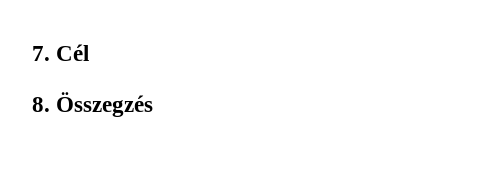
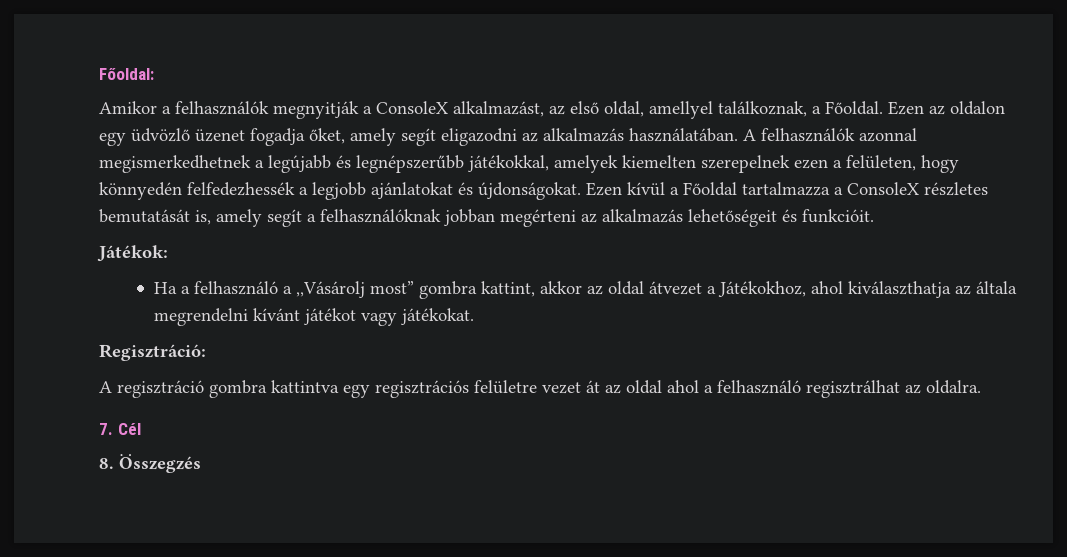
(32, 53) none -> [99,68,154,80] [99,101,1005,119] [99,128,917,146] [99,155,959,173] [99,182,988,200] [99,209,874,227] [97,245,168,262] [153,281,1017,299] [153,308,474,326] [99,344,206,361] [99,380,981,398] Főoldal: // Amikor a felhasználók megnyitják a ConsoleX alkalmazást, az első oldal, amellyel találkoznak, a Főoldal. Ezen az oldalon egy üdvözlő üzenet fogadja őket, amely segít eligazodni az alkalmazás használatában. A felhasználók azonnal megismerkedhetnek a legújabb és legnépszerűbb játékokkal, amelyek kiemelten szerepelnek ezen a felületen, hogy könnyedén felfedezhessék a legjobb ajánlatokat és újdonságokat. Ezen kívül a Főoldal tartalmazza a ConsoleX részletes bemutatását is, amely segít a felhasználóknak jobban megérteni az alkalmazás lehetőségeit és funkcióit. // Játékok: // Ha a felhasználó a ,,Vásárolj most” gombra kattint, akkor az oldal átvezet a Játékokhoz, ahol kiválaszthatja az általa megrendelni kívánt játékot vagy játékokat. // Regisztráció: // A regisztráció gombra kattintva egy regisztrációs felületre vezet át az oldal ahol a felhasználó regisztrálhat az oldalra. //

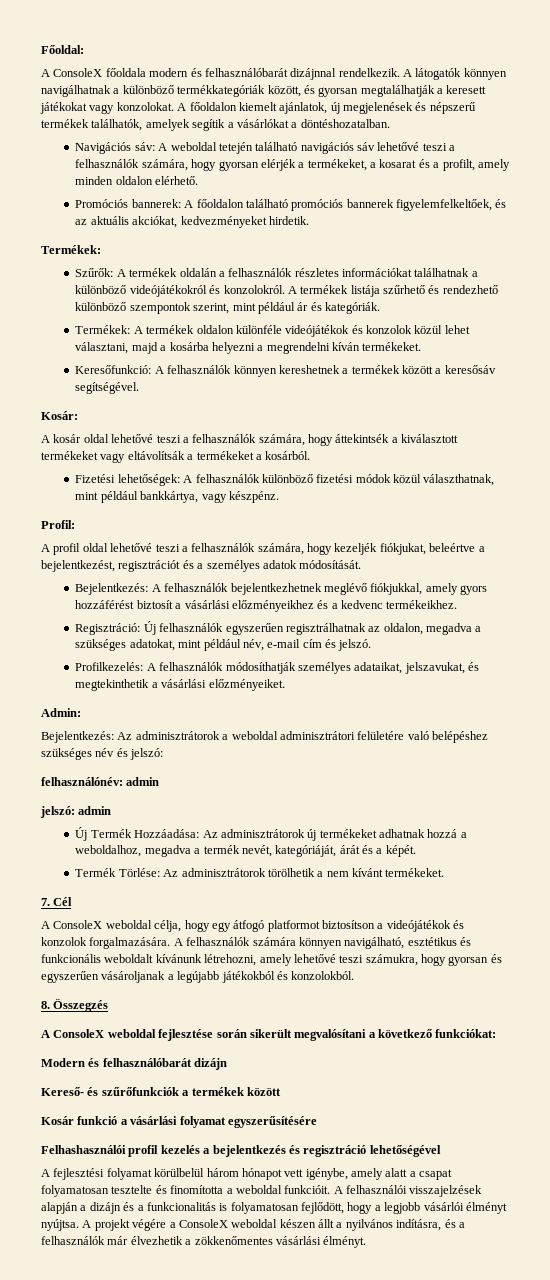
[99,101,1005,119] [99,128,917,146] [99,155,959,173] [99,182,988,200] [99,209,874,227] [97,245,168,262] [153,281,1017,299] [153,308,474,326] [99,344,206,361] [99,380,981,398] [99,423,141,435] [99,454,201,473] Amikor a felhasználók megnyitják a ConsoleX alkalmazást, az első oldal, amellyel találkoznak, a Főoldal. Ezen az oldalon egy üdvözlő üzenet fogadja őket, amely segít eligazodni az alkalmazás használatában. A felhasználók azonnal megismerkedhetnek a legújabb és legnépszerűbb játékokkal, amelyek kiemelten szerepelnek ezen a felületen, hogy könnyedén felfedezhessék a legjobb ajánlatokat és újdonságokat. Ezen kívül a Főoldal tartalmazza a ConsoleX részletes bemutatását is, amely segít a felhasználóknak jobban megérteni az alkalmazás lehetőségeit és funkcióit. // Játékok: // Ha a felhasználó a ,,Vásárolj most” gombra kattint, akkor az oldal átvezet a Játékokhoz, ahol kiválaszthatja az általa megrendelni kívánt játékot vagy játékokat. // Regisztráció: // A regisztráció gombra kattintva egy regisztrációs felületre vezet át az oldal ahol a felhasználó regisztrálhat az oldalra. // 7. Cél // 8. Összegzés -> [41,68,507,80] [41,85,487,97] [40,102,476,114] [41,119,390,131] [75,142,456,154] [75,159,510,171] [75,176,199,185] [75,199,507,211] [75,216,309,228] [41,245,101,254] [75,268,478,277] [75,285,498,297] [75,302,381,314] [75,325,470,337] [75,342,422,354] [75,365,496,377] [75,382,140,394] [41,411,78,420] [41,434,459,446] [41,451,311,463] [75,474,495,486] [75,491,279,503] [41,520,75,529] [41,543,485,555] [41,560,362,572] [75,583,488,595] [75,600,458,612] [75,621,482,635] [75,639,372,651] [75,662,480,674] [75,679,285,691] [41,708,81,717] [41,731,488,743] [41,748,164,760] [41,777,160,786] [40,806,112,818] [75,827,467,841] [75,845,416,857] [75,868,445,877] [41,897,73,906] [41,920,465,932] [41,937,471,949] [41,954,502,966] [41,971,355,983] [41,999,109,1012] [41,1028,497,1041] [41,1058,228,1070] [41,1086,281,1096] [41,1115,317,1128] [41,1144,441,1157] [41,1168,453,1180] [41,1185,483,1197] [41,1202,507,1214] [41,1219,465,1231] [41,1236,367,1248] A ConsoleX főoldala modern és felhasználóbarát dizájnnal rendelkezik. A látogatók könnyen navigálhatnak a különböző termékkategóriák között, és gyorsan megtalálhatják a keresett játékokat vagy konzolokat. A főoldalon kiemelt ajánlatok, új megjelenések és népszerű termékek találhatók, amelyek segítik a vásárlókat a döntéshozatalban. // Navigációs sáv: A weboldal tetején található navigációs sáv lehetővé teszi a felhasználók számára, hogy gyorsan elérjék a termékeket, a kosarat és a profilt, amely minden oldalon elérhető. // Promóciós bannerek: A főoldalon található promóciós bannerek figyelemfelkeltőek, és az aktuális akciókat, kedvezményeket hirdetik. // Termékek: // Szűrők: A termékek oldalán a felhasználók részletes információkat találhatnak a különböző videójátékokról és konzolokról. A termékek listája szűrhető és rendezhető különböző szempontok szerint, mint például ár és kategóriák. // Termékek: A termékek oldalon különféle videójátékok és konzolok közül lehet választani, majd a kosárba helyezni a megrendelni kíván termékeket. // Keresőfunkció: A felhasználók könnyen kereshetnek a termékek között a keresősáv segítségével. // Kosár: // A kosár oldal lehetővé teszi a felhasználók számára, hogy áttekintsék a kiválasztott termékeket vagy eltávolítsák a termékeket a kosárból. // Fizetési lehetőségek: A felhasználók különböző fizetési módok közül választhatnak, mint például bankkártya, vagy készpénz. // Profil: // A profil oldal lehetővé teszi a felhasználók számára, hogy kezeljék fiókjukat, beleértve a bejelentkezést, regisztrációt és a személyes adatok módosítását. // Bejelentkezés: A felhasználók bejelentkezhetnek meglévő fiókjukkal, amely gyors hozzáférést biztosít a vásárlási előzményeikhez és a kedvenc termékeikhez. // Regisztráció: Új felhasználók egyszerűen regisztrálhatnak az oldalon, megadva a szükséges adatokat, mint például név, e-mail cím és jelszó. // Profilkezelés: A felhasználók módosíthatják személyes adataikat, jelszavukat, és megtekinthetik a vásárlási előzményeiket. // Admin: // Bejelentkezés: Az adminisztrátorok a weboldal adminisztrátori felületére való belépéshez szükséges név és jelszó: // felhasználónév: admin // jelszó: admin // Új Termék Hozzáadása: Az adminisztrátorok új termékeket adhatnak hozzá a weboldalhoz, megadva a termék nevét, kategóriáját, árát és a képét. // Termék Törlése: Az adminisztrátorok törölhetik a nem kívánt termékeket. // 7. Cél // A ConsoleX weboldal célja, hogy egy átfogó platformot biztosítson a videójátékok és konzolok forgalmazására. A felhasználók számára könnyen navigálható, esztétikus és funkcionális weboldalt kívánunk létrehozni, amely lehetővé teszi számukra, hogy gyorsan és egyszerűen vásároljanak a legújabb játékokból és konzolokból. // 8. Összegzés // A ConsoleX weboldal fejlesztése során sikerült megvalósítani a következő funkciókat: // Modern és felhasználóbarát dizájn // Kereső- és szűrőfunkciók a termékek között // Kosár funkció a vásárlási folyamat egyszerűsítésére // Felhashasználói profil kezelés a bejelentkezés és regisztráció lehetőségével // A fejlesztési folyamat körülbelül három hónapot vett igénybe, amely alatt a csapat folyamatosan tesztelte és finomította a weboldal funkcióit. A felhasználói visszajelzések alapján a dizájn és a funkcionalitás is folyamatosan fejlődött, hogy a legjobb vásárlói élményt nyújtsa. A projekt végére a ConsoleX weboldal készen állt a nyilvános indításra, és a felhasználók már élvezhetik a zökkenőmentes vásárlási élményt.

